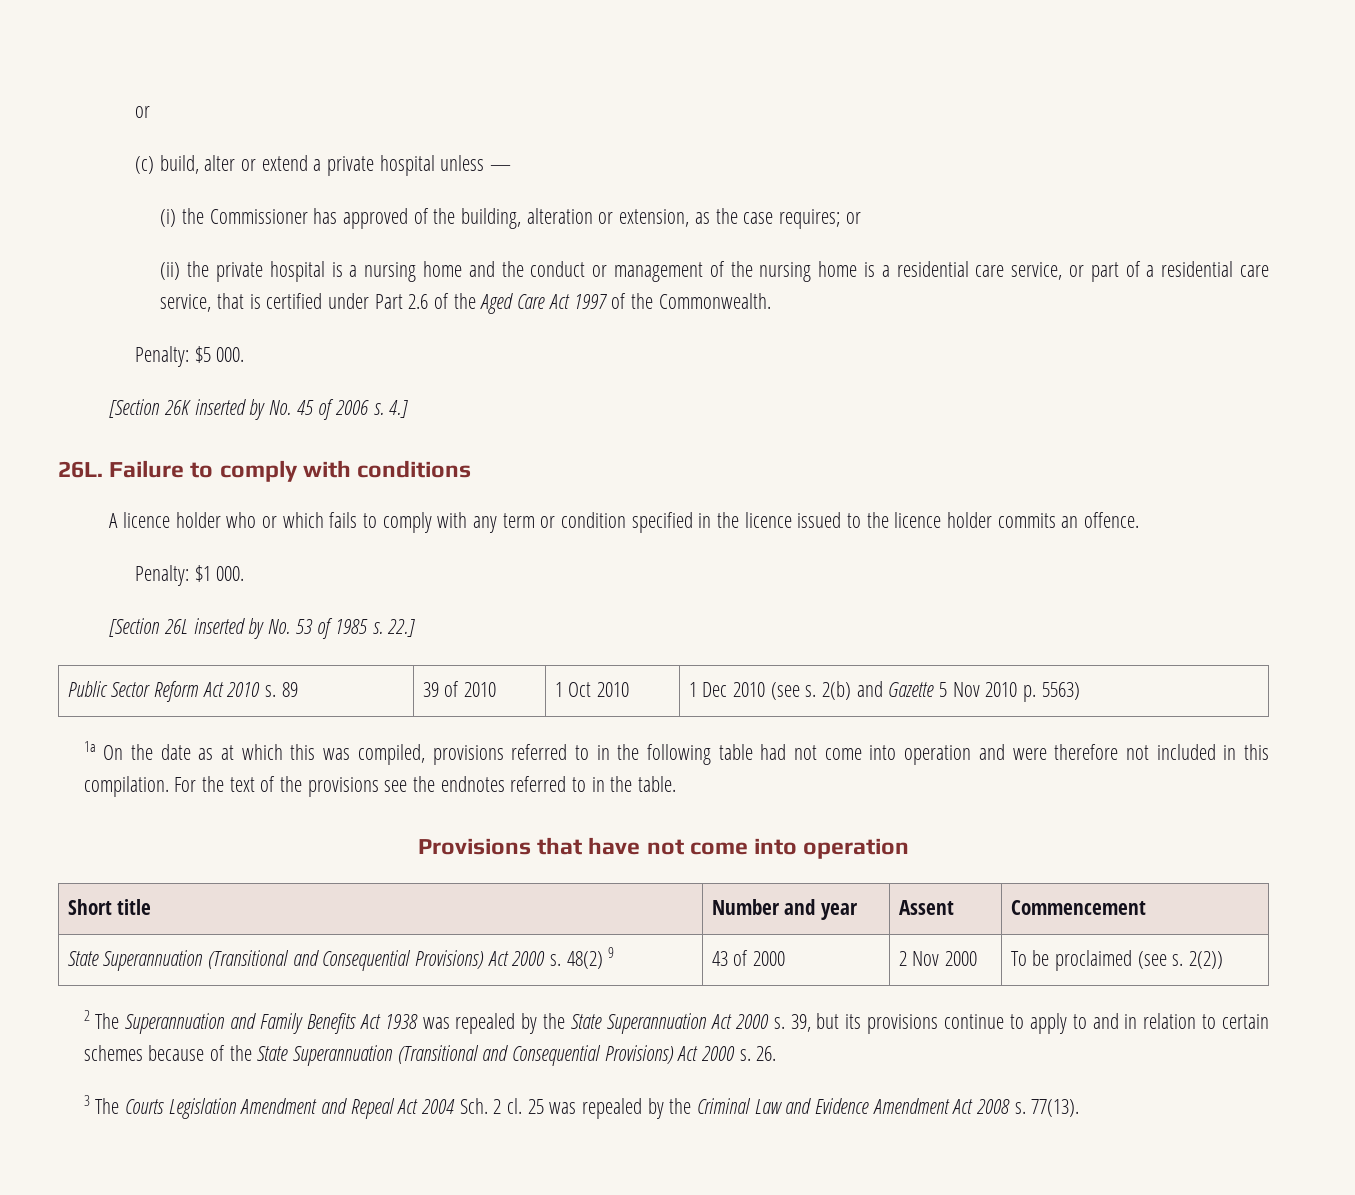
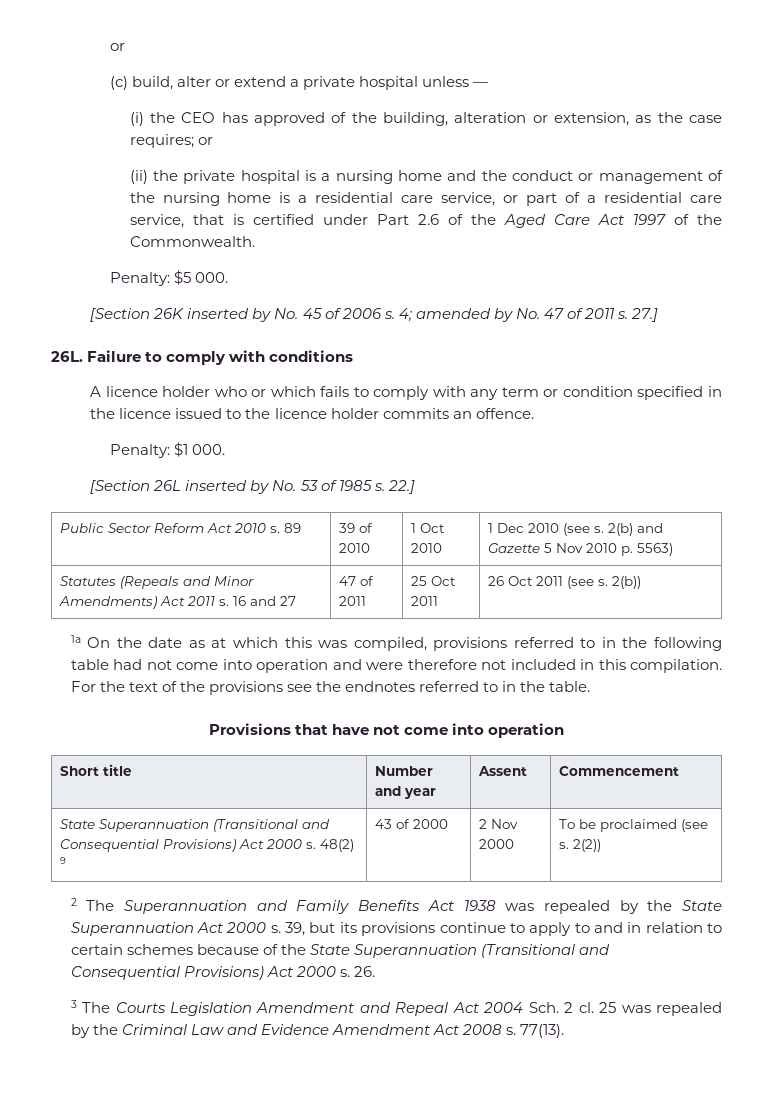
[209,209,308,224] Commissioner -> [181,112,216,123] CEO
[389,400,409,418] 4.] -> [398,308,659,322] 4; amended by No. 47 of 2011 s. 27.]
(1080, 691) none -> [60,576,255,589] [59,596,297,609] [339,576,375,586] [339,596,367,606] [411,576,457,586] [411,596,439,606] [488,576,642,589] // Statutes (Repeals and Minor Amendments) Act 2011 s. 16 and 27 | 47 of 2011 | 25 Oct 2011 | 26 Oct 2011 (see s. 2(b))

